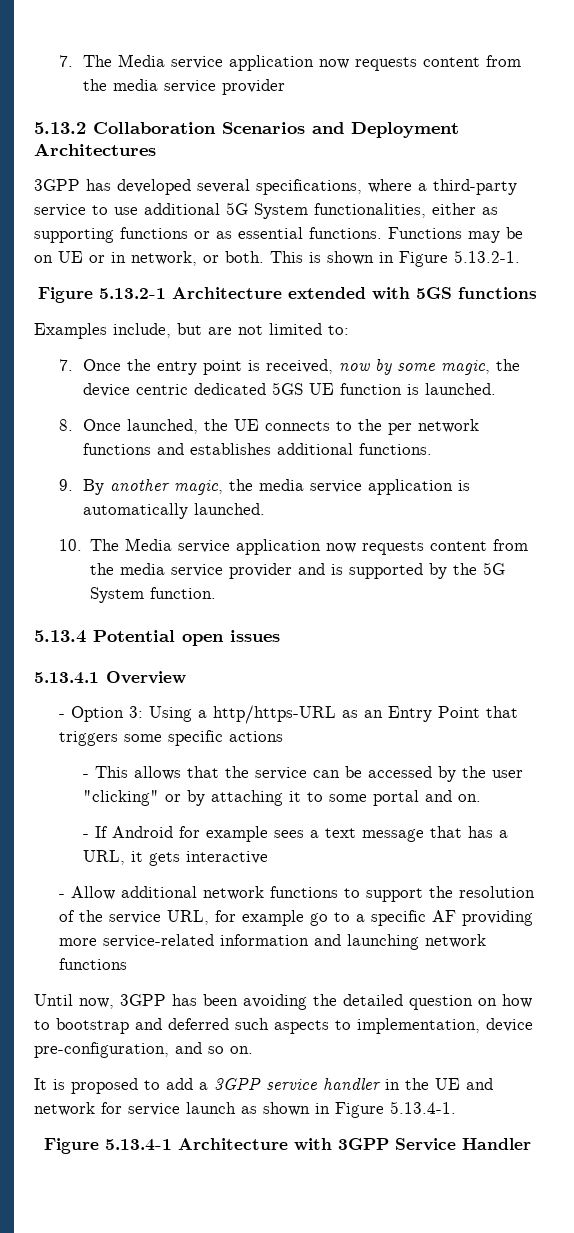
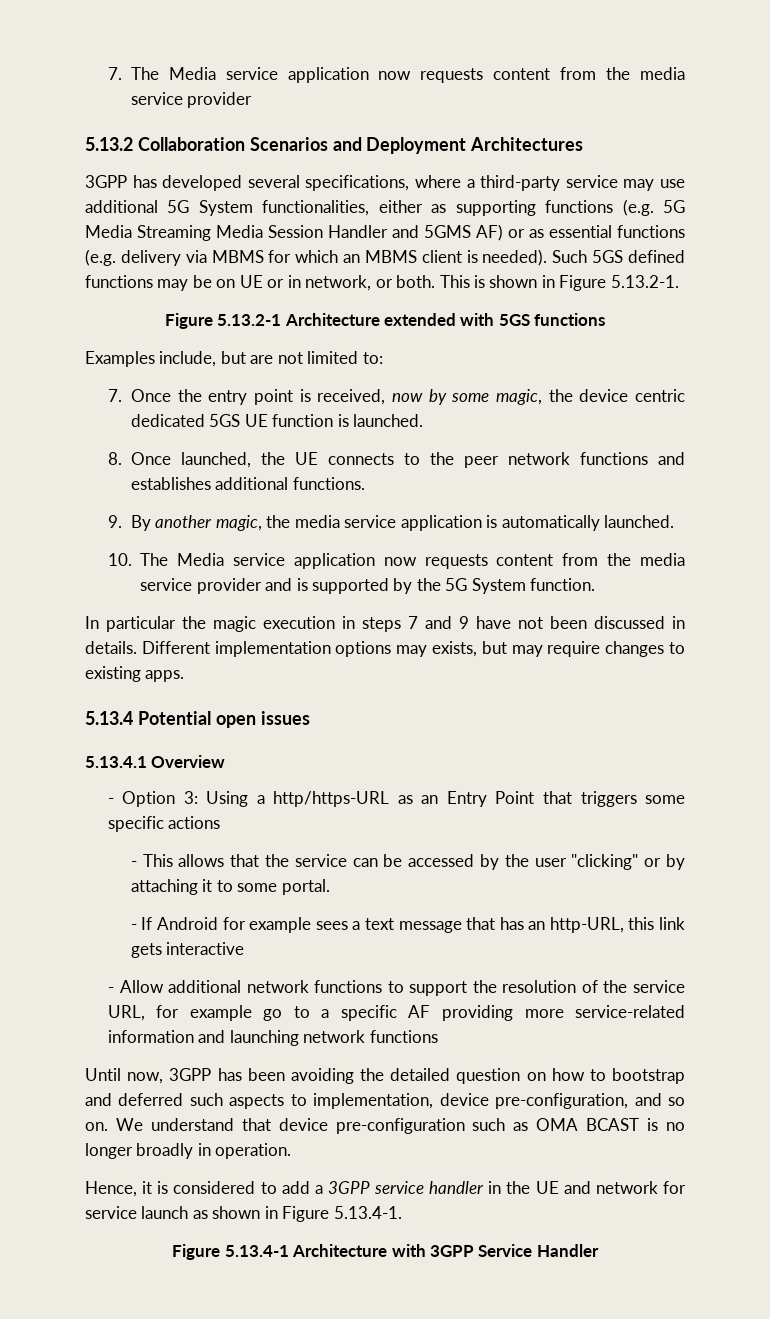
[92,205,108,215] to -> [623,179,655,191] may
[194,227,462,239] or as essential functions. Functions -> [622,199,685,216] [85,224,685,241] [85,249,686,266] [85,275,153,288] (e.g. 5G Media Streaming Media Session Handler and 5GMS AF) or as essential functions (e.g. delivery via MBMS for which an MBMS client is needed). Such 5GS defined functions
[388,423,413,435] per -> [463,456,499,468] peer
(216, 593) none -> [85,616,685,632] [85,641,685,657] [85,666,185,682] // In particular the magic execution in steps 7 and 9 have not been discussed in details. Different implementation options may exists, but may require changes to existing apps.
[373,790,482,806] portal and on. -> [281,879,330,895] portal.
[499,830,509,838] [83,850,144,865] a URL, it -> [528,917,686,933] an http-URL, this link
[34,1078,138,1094] // It is proposed -> [115,1118,685,1134] [85,1143,292,1159] [85,1181,256,1197] We understand that device pre-configuration such as OMA BCAST is no longer broadly in operation. // Hence, it is considered

